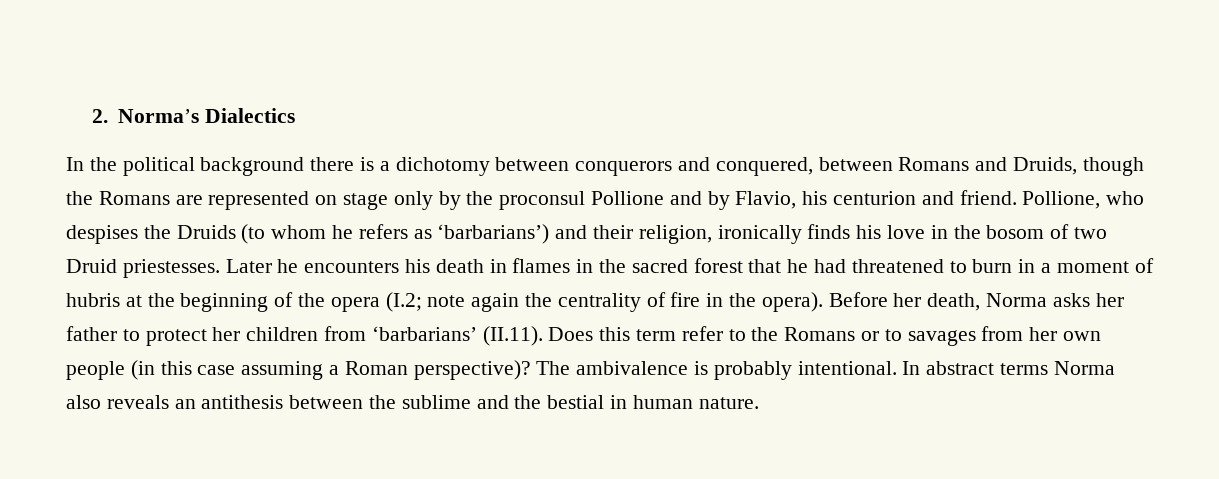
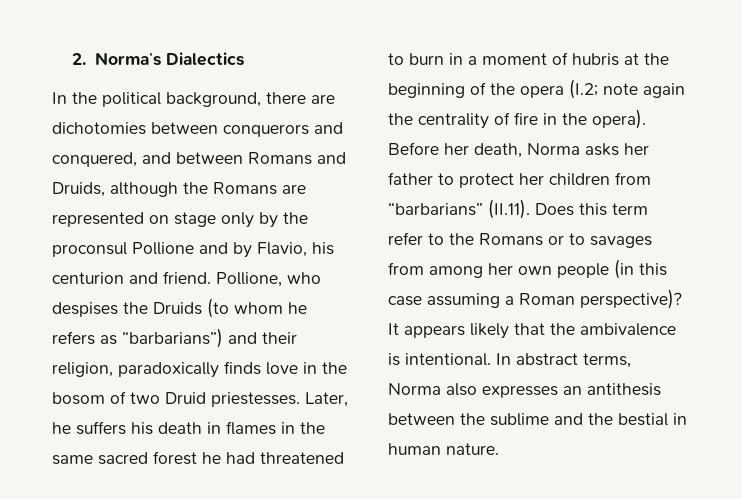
[200,157,490,176] background there is a dichotomy -> [166,92,335,107] [52,122,146,135] background, there are dichotomies
(813, 166) none -> [142,152,171,164] and
[1082,157,1144,176] though -> [110,182,178,197] although
[437,224,550,244] ‘barbarians’) -> [122,328,223,348] “barbarians”)
[717,224,882,244] ironically finds his -> [118,361,261,378] paradoxically finds
[225,259,400,273] Later he encounters -> [305,392,348,407] [52,421,126,435] Later, he suffers
(627, 266) none -> [52,455,93,465] same
[748,259,782,273] that -> (197, 458) none
[371,326,477,341] ‘barbarians’ -> [388,202,483,216] “barbarians”
(1024, 333) none -> [429,266,483,278] among
[536,361,571,375] The -> [388,323,575,339] It appears likely that the
[713,361,792,380] probably -> (400, 359) none
[1000,363,1049,375] terms -> [583,353,631,368] terms,
[106,395,169,409] reveals -> [482,385,558,398] expresses

